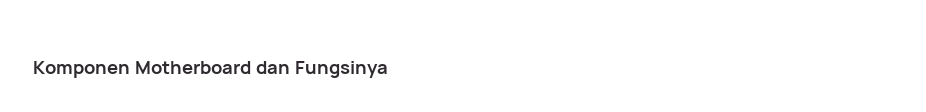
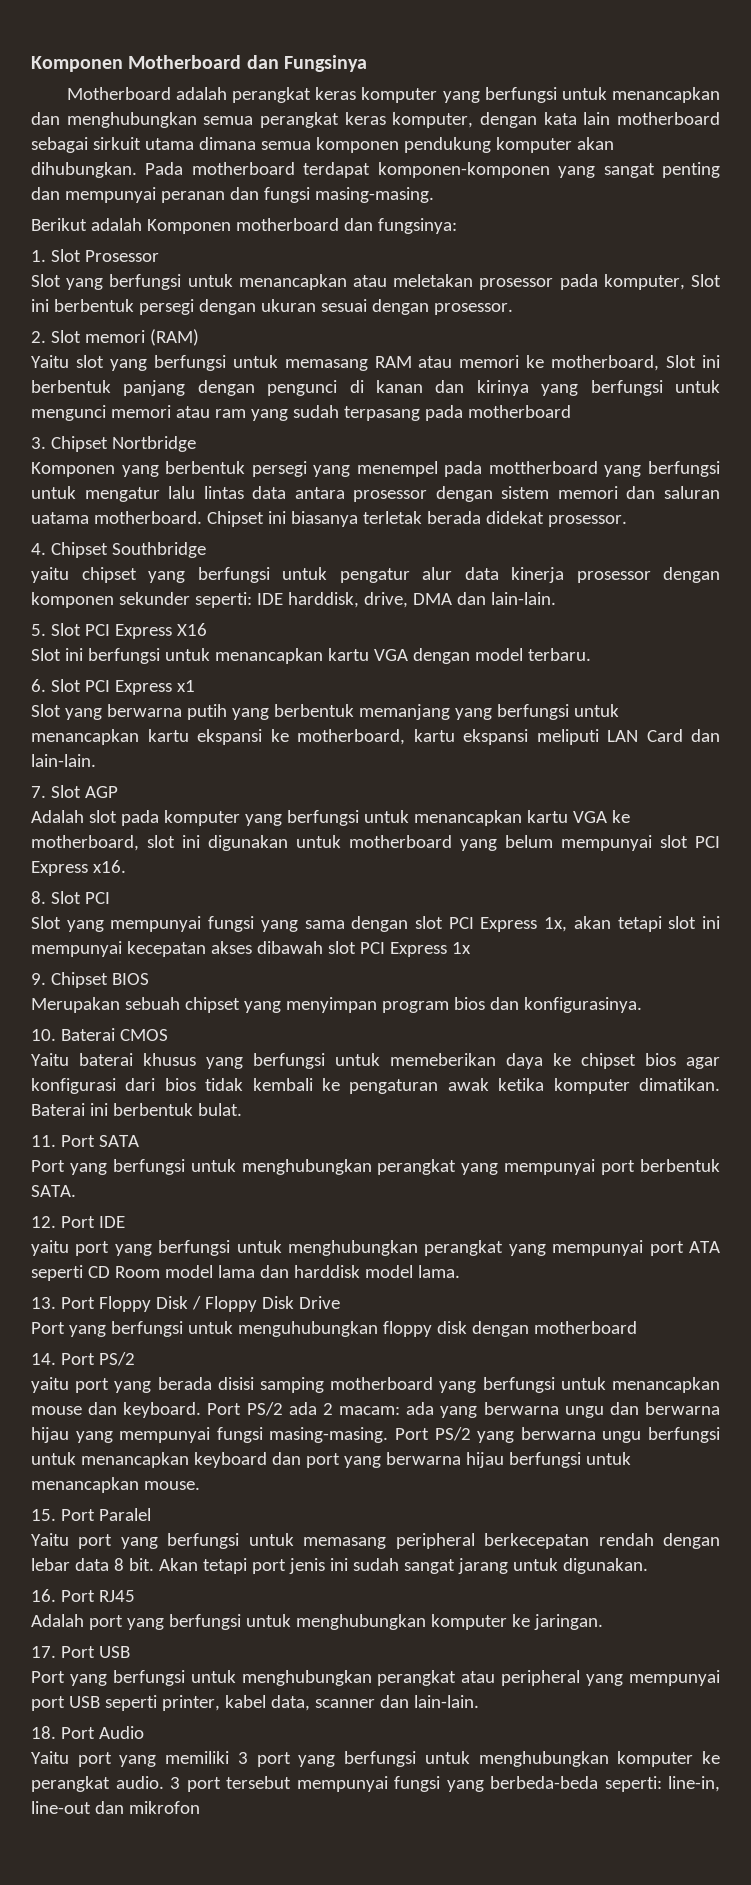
(388, 69) none -> [66,87,720,103] [31,112,720,128] [31,137,614,153] [31,162,721,178] [31,187,434,203] [31,218,457,234] [31,249,159,262] [31,274,721,290] [31,299,513,315] [31,329,199,346] [31,355,720,371] [31,380,720,396] [31,405,571,421] [31,436,196,452] [31,461,720,477] [31,486,720,502] [31,511,627,527] [31,542,206,558] [31,567,720,583] [31,592,556,608] [31,623,207,639] [31,648,591,664] [31,679,195,695] [31,704,619,720] [31,729,720,745] [31,754,96,767] [31,785,118,798] [31,810,630,826] [31,835,720,851] [31,860,126,876] [31,891,110,904] [31,916,720,932] [31,941,471,957] [31,972,149,988] [31,997,642,1013] [31,1028,168,1041] [31,1053,720,1069] [31,1078,720,1094] [31,1103,242,1116] [31,1135,139,1147] [31,1159,720,1175] [31,1185,76,1197] [31,1216,125,1228] [31,1240,720,1256] [31,1265,460,1281] [31,1296,340,1312] [31,1321,637,1337] [31,1352,135,1366] [31,1377,720,1393] [31,1402,720,1418] [31,1427,721,1443] [31,1452,631,1468] [31,1477,200,1493] [31,1508,151,1521] [31,1533,720,1549] [31,1558,648,1574] [31,1589,135,1602] [31,1614,603,1630] [31,1646,130,1658] [31,1670,720,1686] [31,1695,479,1711] [31,1726,144,1739] [31,1751,721,1767] [31,1776,720,1792] [31,1801,200,1814] // Motherboard adalah perangkat keras komputer yang berfungsi untuk menancapkan dan menghubungkan semua perangkat keras komputer, dengan kata lain motherboard sebagai sirkuit utama dimana semua komponen pendukung komputer akan dihubungkan. Pada motherboard terdapat komponen-komponen yang sangat penting dan mempunyai peranan dan fungsi masing-masing. // Berikut adalah Komponen motherboard dan fungsinya: // 1. Slot Prosessor // Slot yang berfungsi untuk menancapkan atau meletakan prosessor pada komputer, Slot ini berbentuk persegi dengan ukuran sesuai dengan prosessor. // 2. Slot memori (RAM) // Yaitu slot yang berfungsi untuk memasang RAM atau memori ke motherboard, Slot ini berbentuk panjang dengan pengunci di kanan dan kirinya yang berfungsi untuk mengunci memori atau ram yang sudah terpasang pada motherboard // 3. Chipset Nortbridge // Komponen yang berbentuk persegi yang menempel pada mottherboard yang berfungsi untuk mengatur lalu lintas data antara prosessor dengan sistem memori dan saluran uatama motherboard. Chipset ini biasanya terletak berada didekat prosessor. // 4. Chipset Southbridge // yaitu chipset yang berfungsi untuk pengatur alur data kinerja prosessor dengan komponen sekunder seperti: IDE harddisk, drive, DMA dan lain-lain. // 5. Slot PCI Express X16 // Slot ini berfungsi untuk menancapkan kartu VGA dengan model terbaru. // 6. Slot PCI Express x1 // Slot yang berwarna putih yang berbentuk memanjang yang berfungsi untuk menancapkan kartu ekspansi ke motherboard, kartu ekspansi meliputi LAN Card dan lain-lain. // 7. Slot AGP // Adalah slot pada komputer yang berfungsi untuk menancapkan kartu VGA ke motherboard, slot ini digunakan untuk motherboard yang belum mempunyai slot PCI Express x16. // 8. Slot PCI // Slot yang mempunyai fungsi yang sama dengan slot PCI Express 1x, akan tetapi slot ini mempunyai kecepatan akses dibawah slot PCI Express 1x // 9. Chipset BIOS // Merupakan sebuah chipset yang menyimpan program bios dan konfigurasinya. // 10. Baterai CMOS // Yaitu baterai khusus yang berfungsi untuk memeberikan daya ke chipset bios agar konfigurasi dari bios tidak kembali ke pengaturan awak ketika komputer dimatikan. Baterai ini berbentuk bulat. // 11. Port SATA // Port yang berfungsi untuk menghubungkan perangkat yang mempunyai port berbentuk SATA. // 12. Port IDE // yaitu port yang berfungsi untuk menghubungkan perangkat yang mempunyai port ATA seperti CD Room model lama dan harddisk model lama. // 13. Port Floppy Disk / Floppy Disk Drive // Port yang berfungsi untuk menguhubungkan floppy disk dengan motherboard // 14. Port PS/2 // yaitu port yang berada disisi samping motherboard yang berfungsi untuk menancapkan mouse dan keyboard. Port PS/2 ada 2 macam: ada yang berwarna ungu dan berwarna hijau yang mempunyai fungsi masing-masing. Port PS/2 yang berwarna ungu berfungsi untuk menancapkan keyboard dan port yang berwarna hijau berfungsi untuk menancapkan mouse. // 15. Port Paralel // Yaitu port yang berfungsi untuk memasang peripheral berkecepatan rendah dengan lebar data 8 bit. Akan tetapi port jenis ini sudah sangat jarang untuk digunakan. // 16. Port RJ45 // Adalah port yang berfungsi untuk menghubungkan komputer ke jaringan. // 17. Port USB // Port yang berfungsi untuk menghubungkan perangkat atau peripheral yang mempunyai port USB seperti printer, kabel data, scanner dan lain-lain. // 18. Port Audio // Yaitu port yang memiliki 3 port yang berfungsi untuk menghubungkan komputer ke perangkat audio. 3 port tersebut mempunyai fungsi yang berbeda-beda seperti: line-in, line-out dan mikrofon

